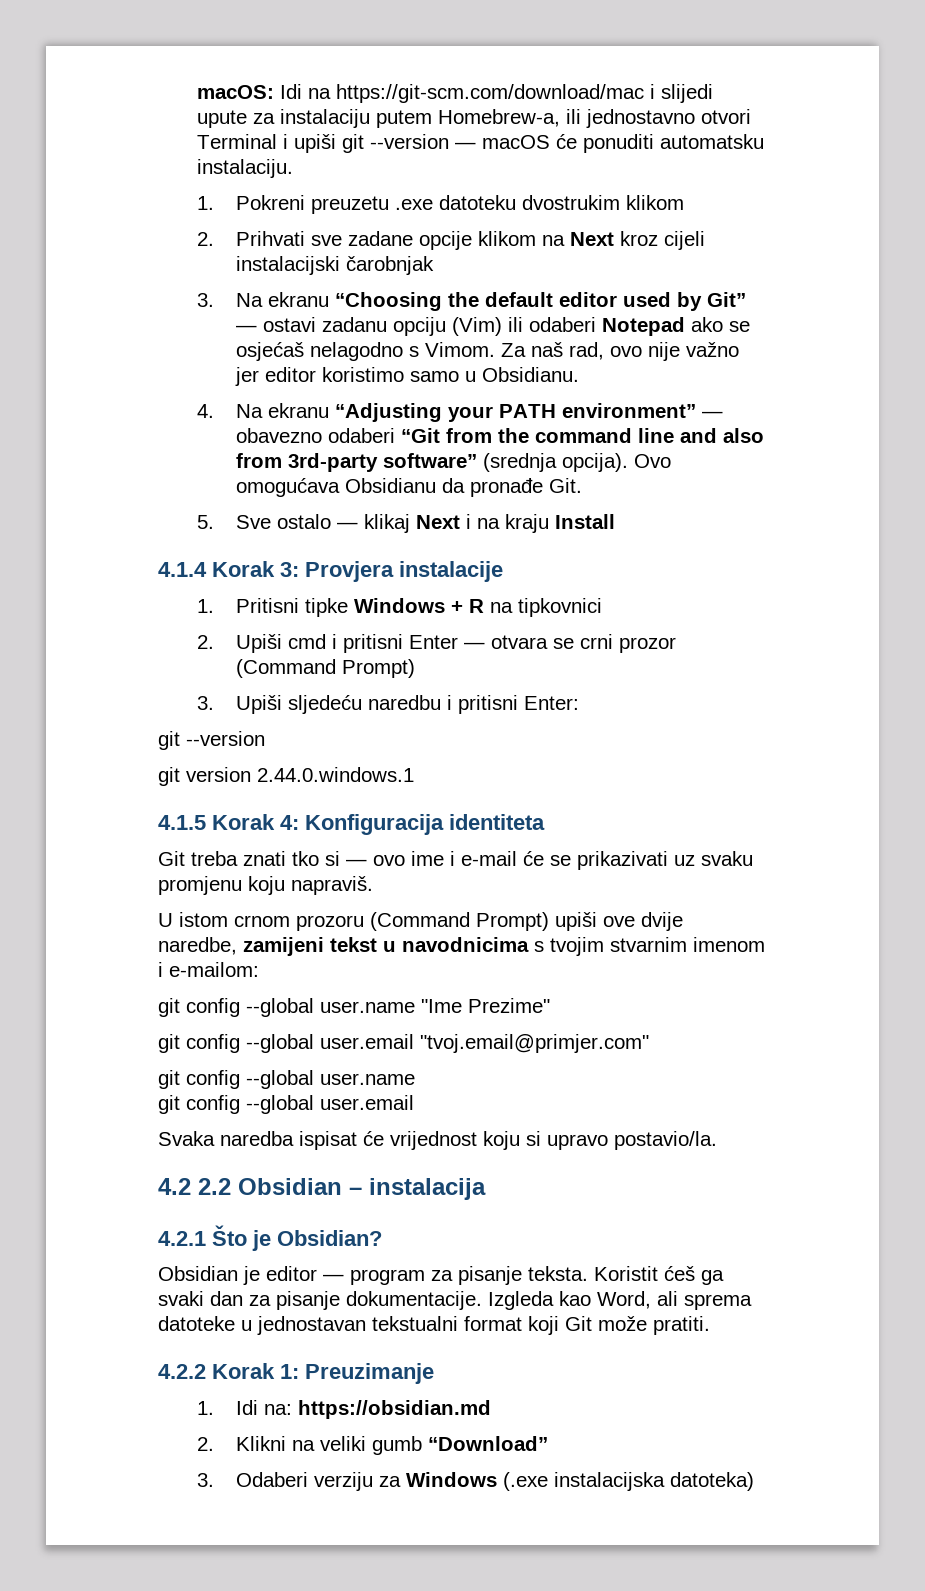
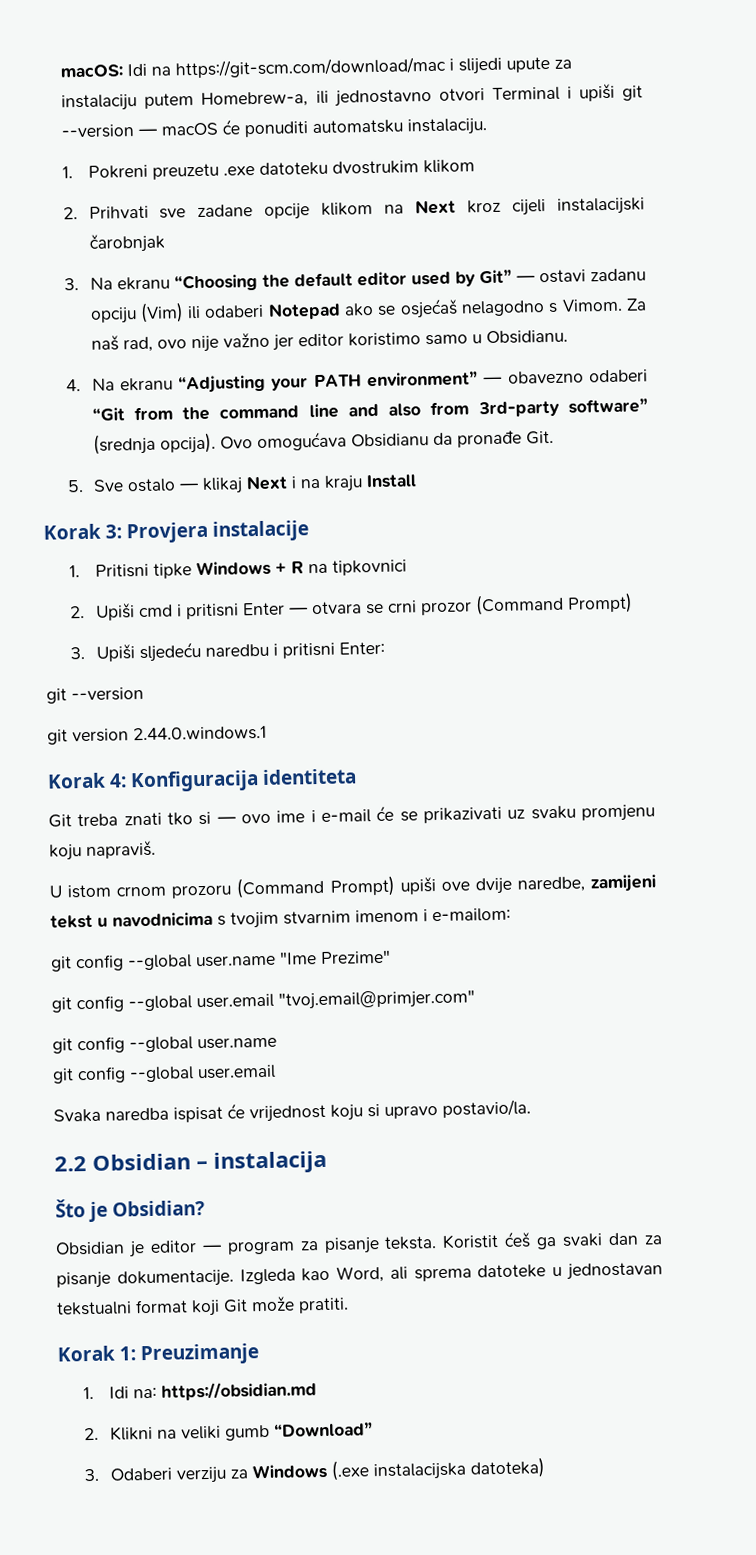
[158,562,207,577] 4.1.4 -> (417, 481) none
[158,815,206,830] 4.1.5 -> (267, 733) none
[158,1178,191,1195] 4.2 -> (531, 1108) none
[158,1231,206,1246] 4.2.1 -> (327, 1162) none
[158,1364,206,1379] 4.2.2 -> (349, 1305) none

